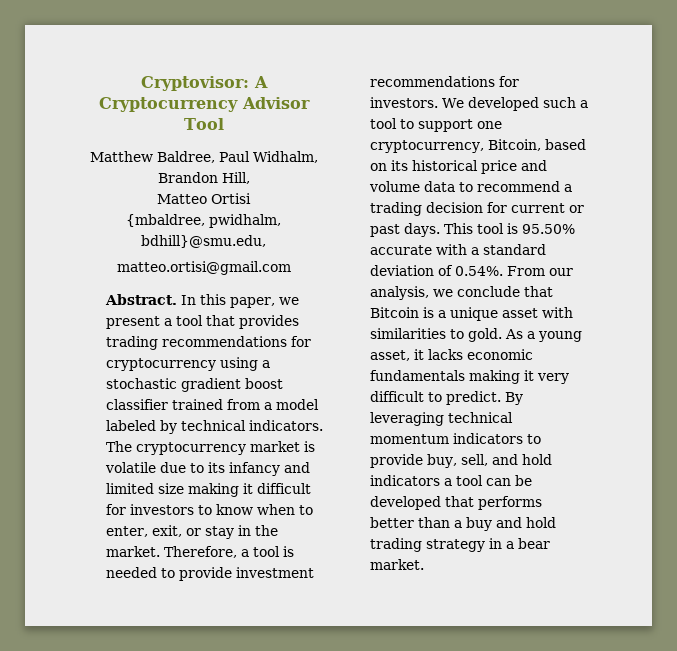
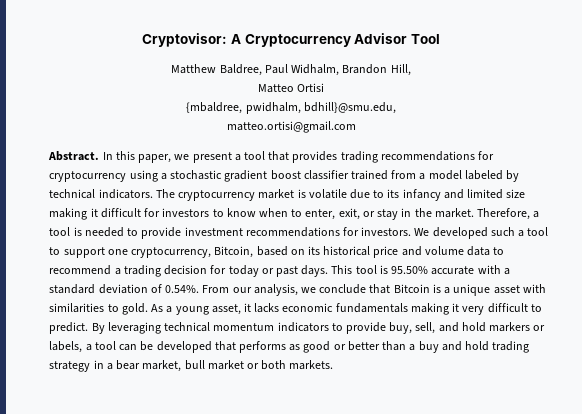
[510,203,565,213] current -> [228,265,259,277] today
[369,475,440,486] indicators -> [489,322,546,332] [49,341,83,353] markers or labels,
(542, 503) none -> [289,341,346,353] as good or
[369,559,424,570] market. -> [142,360,334,372] market, bull market or both markets.

